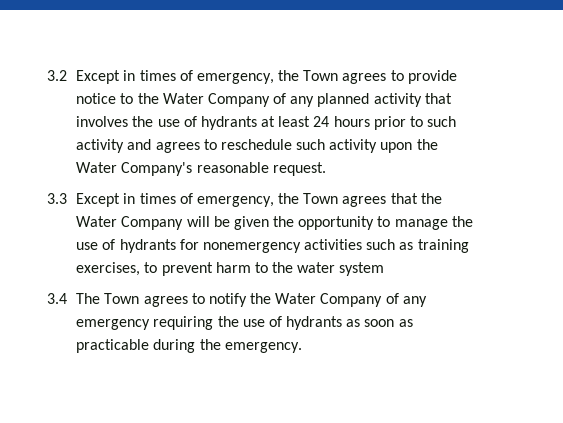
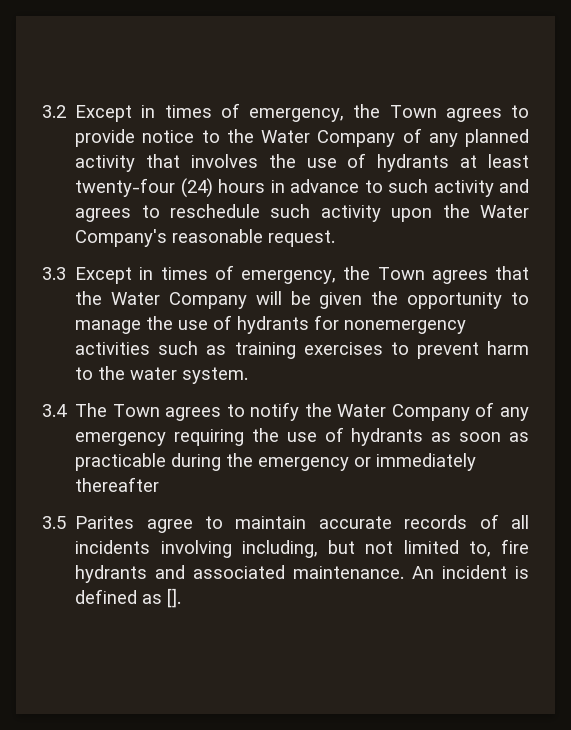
[313,116,406,130] 24 hours prior -> [75,178,360,198] twenty-four (24) hours in advance
[76,262,141,276] exercises, -> [303,342,383,355] exercises
[339,262,385,276] system -> [182,367,249,384] system.
[224,342,302,353] emergency. -> [258,453,477,471] [75,477,160,492] [42,514,530,533] [75,539,529,558] [75,565,529,583] [75,588,182,608] emergency or immediately thereafter // 3.5 Parites agree to maintain accurate records of all incidents involving including, but not limited to, fire hydrants and associated maintenance. An incident is defined as [].

